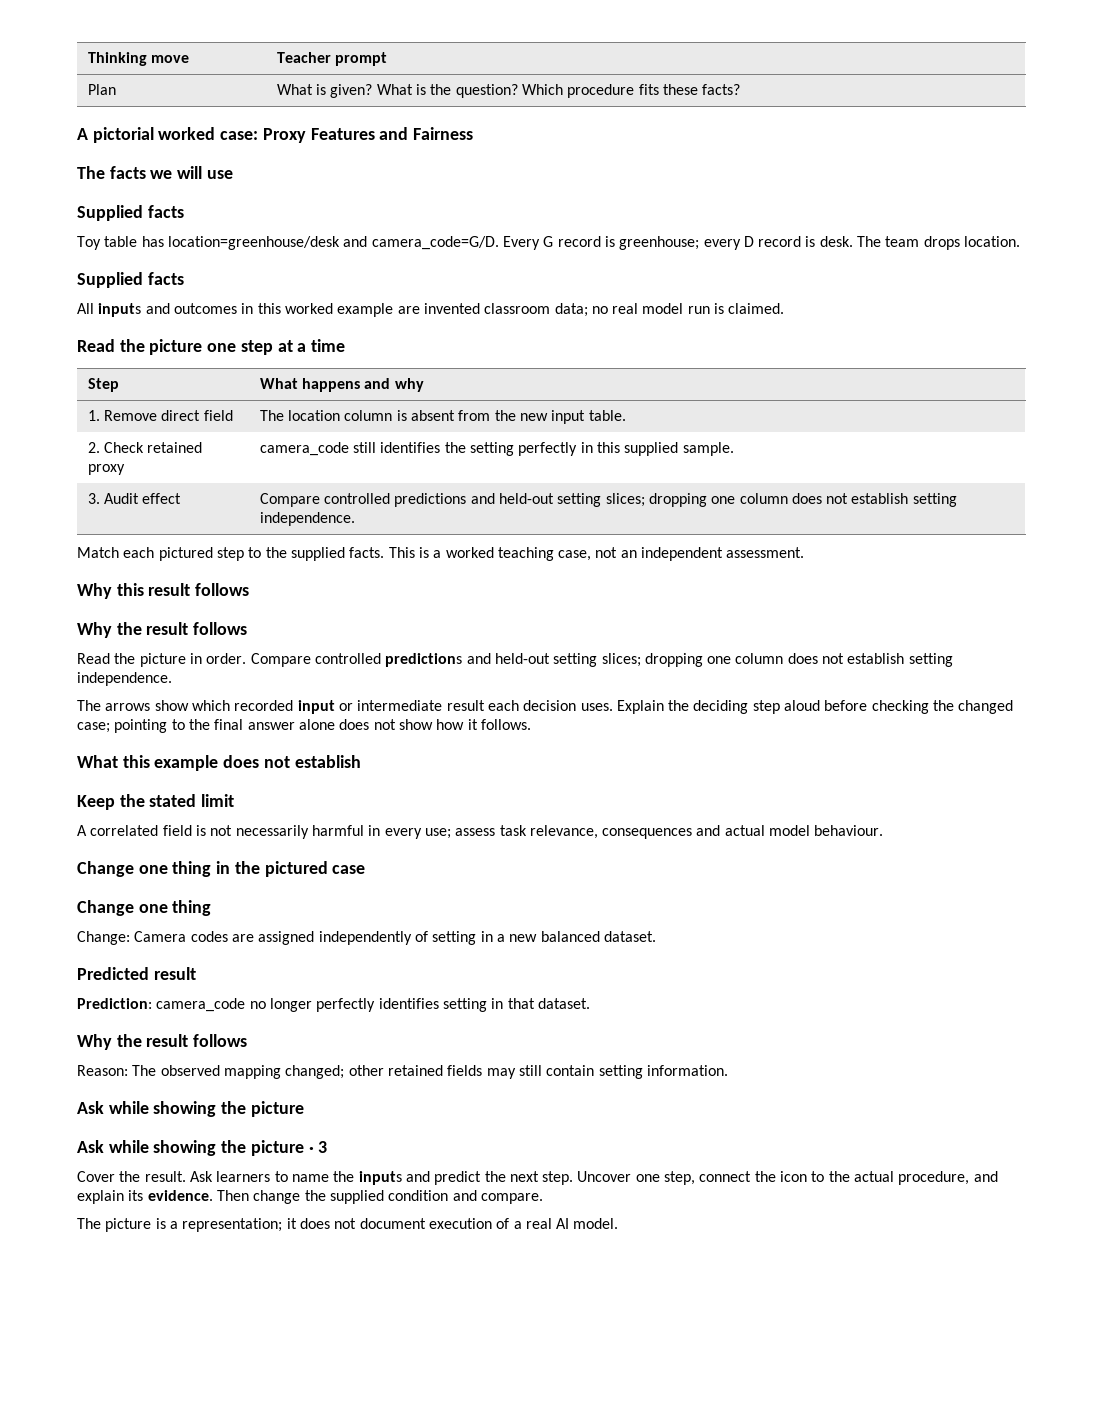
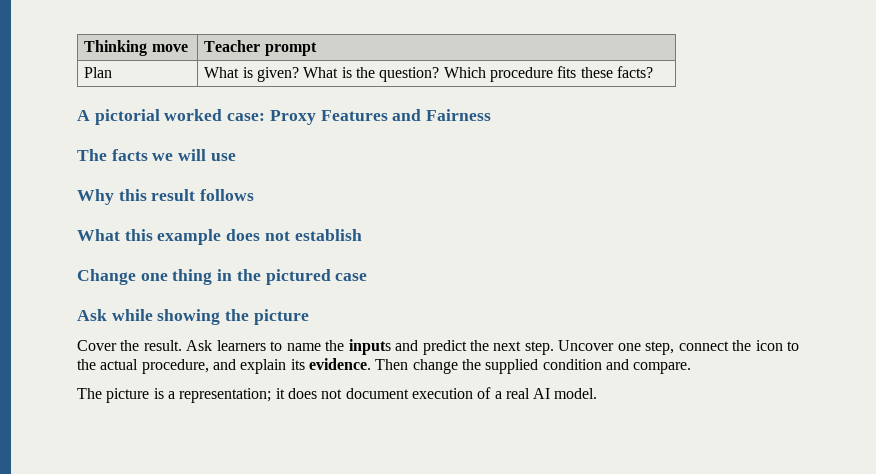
[77,205,184,221] [77,236,1021,250] [77,272,184,288] [77,303,785,317] [77,339,346,355] [87,378,119,392] [259,378,424,392] [87,410,233,421] [259,410,626,424] [87,442,203,453] [87,464,125,475] [259,442,734,456] [87,493,182,504] [259,493,957,507] [259,512,355,526] [77,547,805,561] [77,583,250,599] [77,622,248,638] [77,653,953,667] [77,672,172,686] [77,700,1014,714] [77,719,531,733] Supplied facts // Toy table has location=greenhouse/desk and camera_code=G/D. Every G record is greenhouse; every D record is desk. The team drops location. // Supplied facts // All inputs and outcomes in this worked example are invented classroom data; no real model run is claimed. // Read the picture one step at a time // Step | What happens and why // 1. Remove direct field | The location column is absent from the new input table. // 2. Check retained proxy | camera_code still identifies the setting perfectly in this supplied sample. // 3. Audit effect | Compare controlled predictions and held-out setting slices; dropping one column does not establish setting independence. // Match each pictured step to the supplied facts. This is a worked teaching case, not an independent assessment. // Why this result follows // Why the result follows // Read the picture in order. Compare controlled predictions and held-out setting slices; dropping one column does not establish setting independence. // The arrows show which recorded input or intermediate result each decision uses. Explain the deciding step aloud before checking the changed case; pointing to the final answer alone does not show how it follows. -> [77,189,255,205] Why this result follows
[77,794,235,810] [77,825,884,839] // Keep the stated limit // A correlated field is not necessarily harmful in every use; assess task relevance, consequences and actual model behaviour. -> (362, 235) none
[77,900,212,916] [77,931,656,945] [77,967,196,980] [77,998,590,1012] [77,1034,248,1050] [77,1065,728,1079] [77,1101,304,1117] [77,1140,328,1156] // Change one thing // Change: Camera codes are assigned independently of setting in a new balanced dataset. // Predicted result // Prediction: camera_code no longer perfectly identifies setting in that dataset. // Why the result follows // Reason: The observed mapping changed; other retained fields may still contain setting information. // Ask while showing the picture // Ask while showing the picture · 3 -> [77,309,309,325] // Ask while showing the picture

